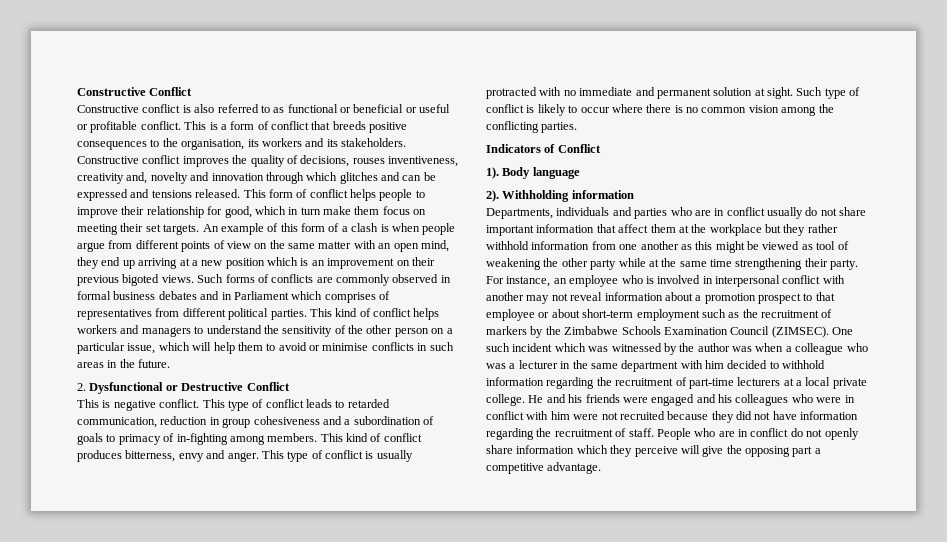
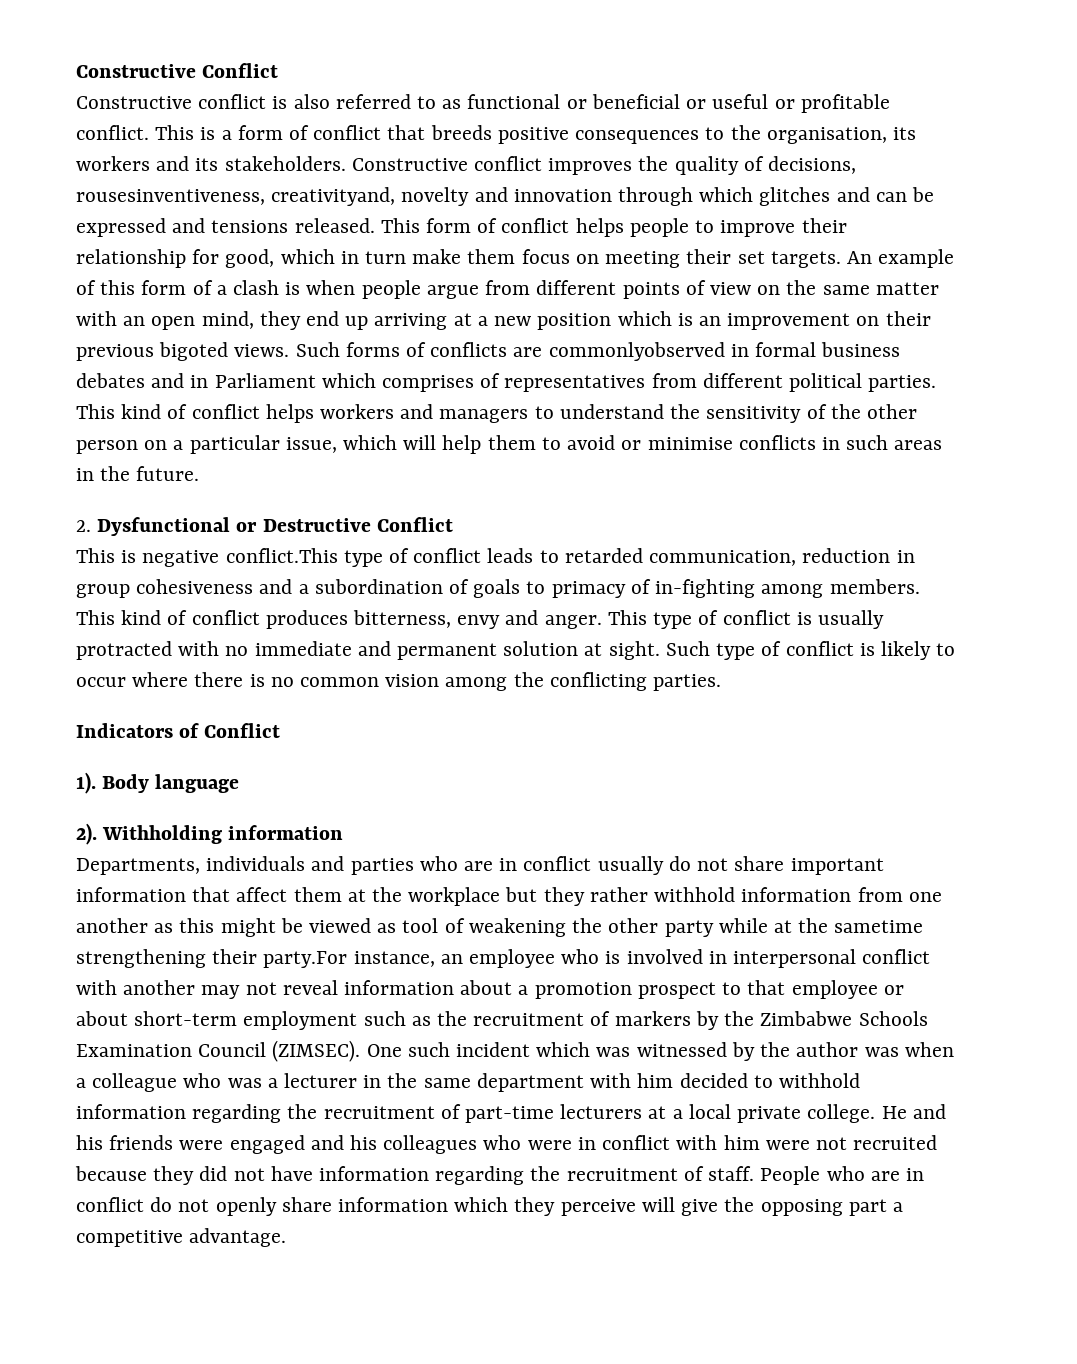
[352,156,458,167] [77,172,148,184] rouses inventiveness, creativity and, -> [76,187,396,206] rousesinventiveness, creativityand,
[336,274,439,286] commonly observed -> [548,342,725,361] commonlyobserved
[159,399,225,408] conflict. This -> [225,548,338,563] conflict.This
[679,258,859,270] [486,276,504,284] same time strengthening their party. For -> [834,920,924,933] [76,949,348,968] sametime strengthening their party.For

